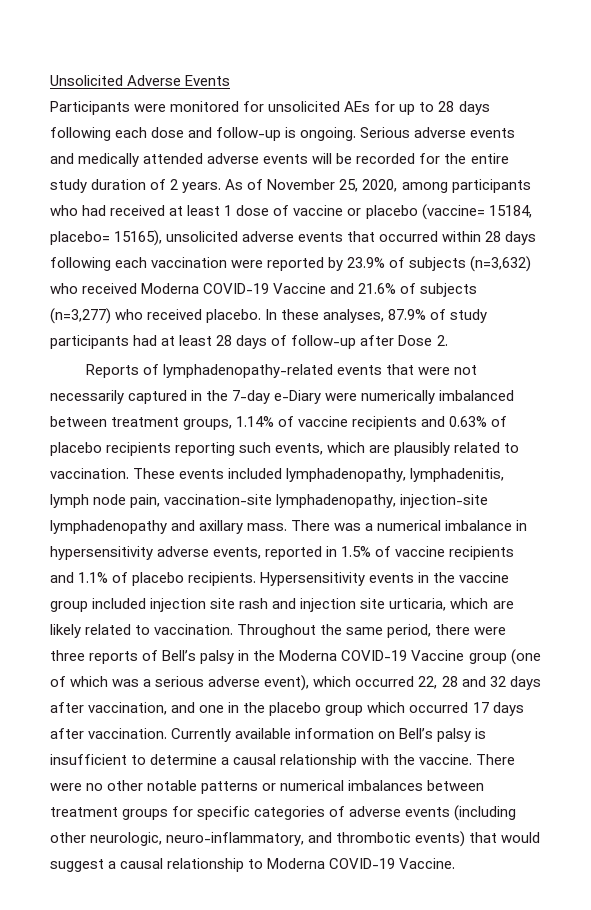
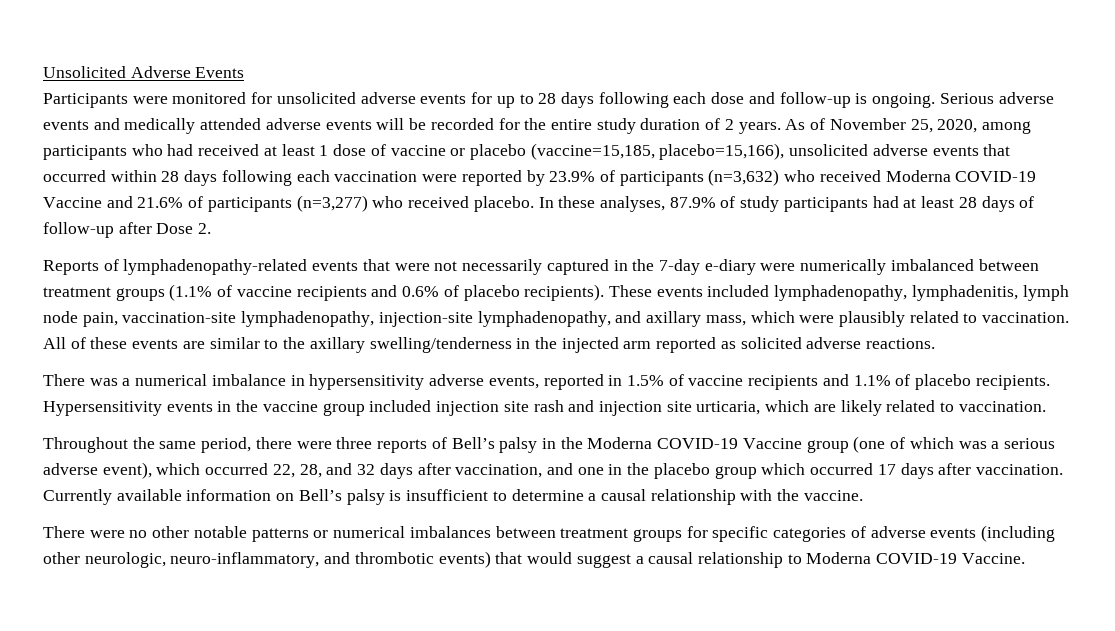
[344,101,371,112] AEs -> [360,92,467,104] adverse events
[421,204,532,220] [50,230,163,246] (vaccine= 15184, placebo= 15165), -> [530,143,785,160] (vaccine=15,185, placebo=15,166),
[409,257,467,271] subjects -> [619,171,704,186] participants
[420,283,478,297] subjects -> [207,197,292,212] participants
[274,390,322,404] e-Diary -> [704,259,756,275] e-diary
[183,416,508,430] [50,442,520,456] [50,468,129,479] groups, 1.14% of vaccine recipients and 0.63% of placebo recipients reporting such events, which are plausibly related to vaccination. -> [115,284,605,301] groups (1.1% of vaccine recipients and 0.6% of placebo recipients).
[50,520,167,534] lymphadenopathy -> [477,311,611,327] lymphadenopathy,
[247,523,288,531] mass. -> [705,311,1070,327] [43,337,936,353] mass, which were plausibly related to vaccination. All of these events are similar to the axillary swelling/tenderness in the injected arm reported as solicited adverse reactions. //
(234, 629) none -> (1046, 406) //
[441,676,458,687] 28 -> [299,464,322,478] 28,
(473, 759) none -> (863, 495) //

